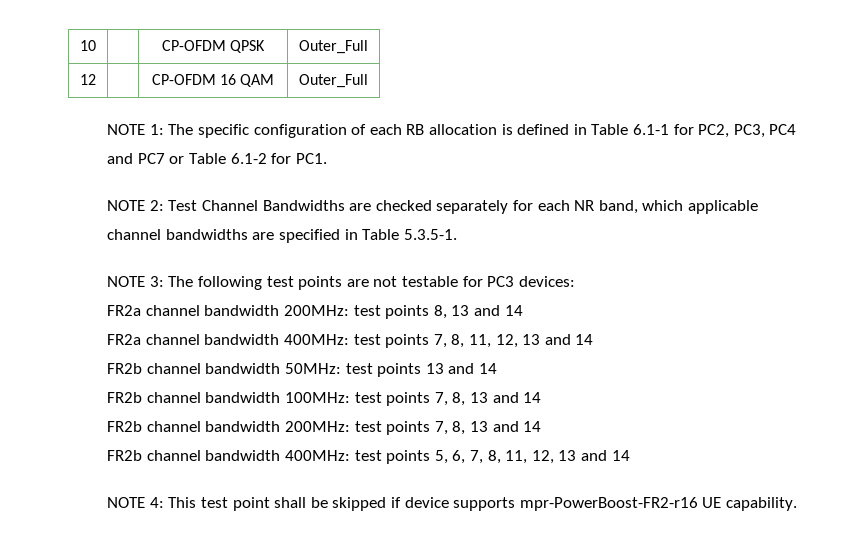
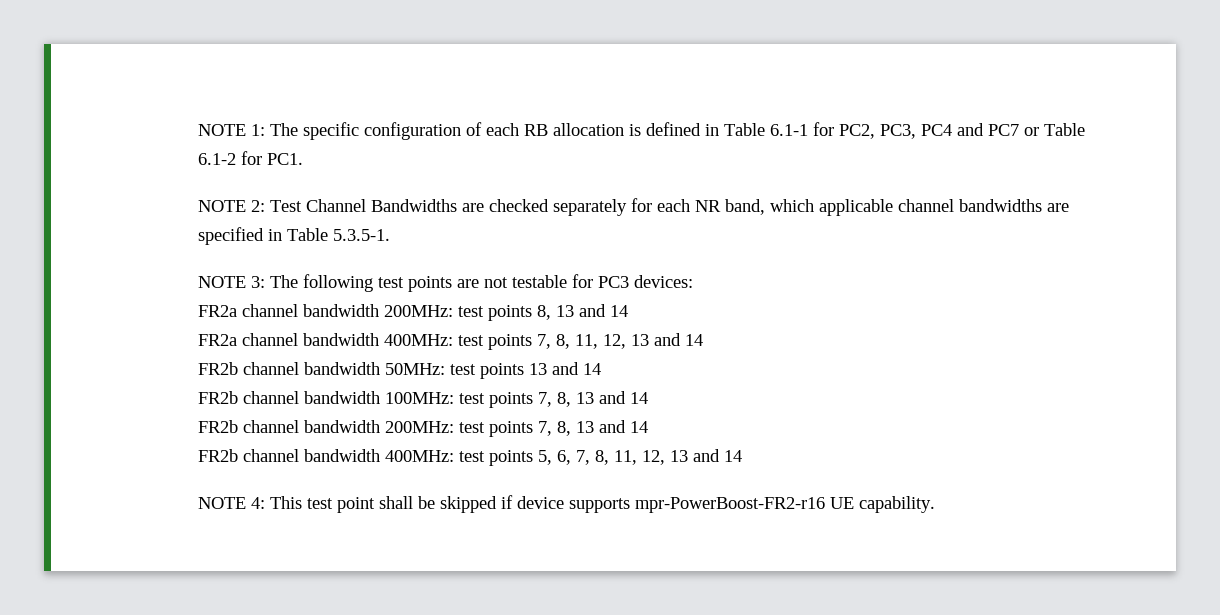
[80,40,96,51] [161,40,266,53] [299,40,368,54] [80,74,96,85] [151,74,275,87] [299,74,368,88] 10 | | CP-OFDM QPSK | Outer_Full // 12 | | CP-OFDM 16 QAM | Outer_Full // -> (198, 130) none

